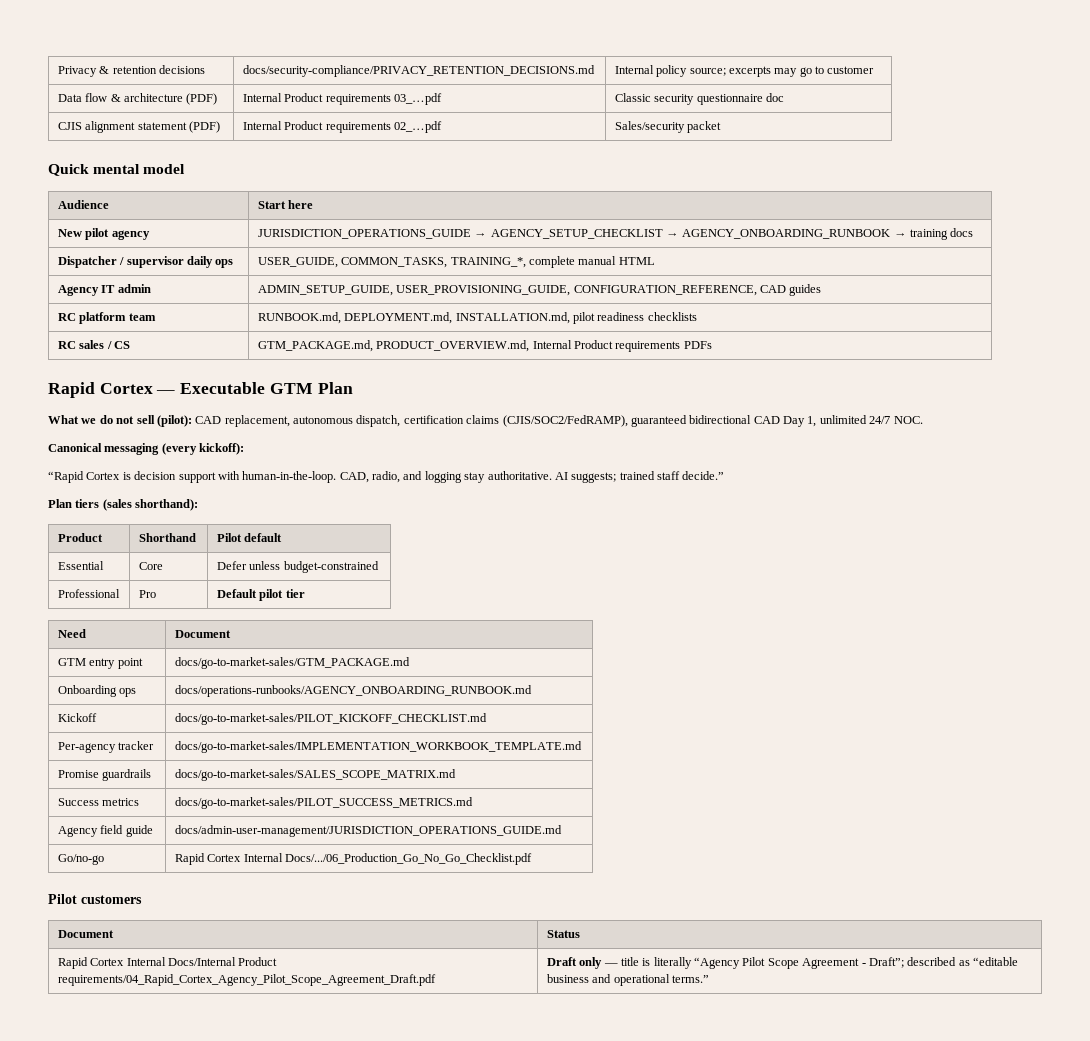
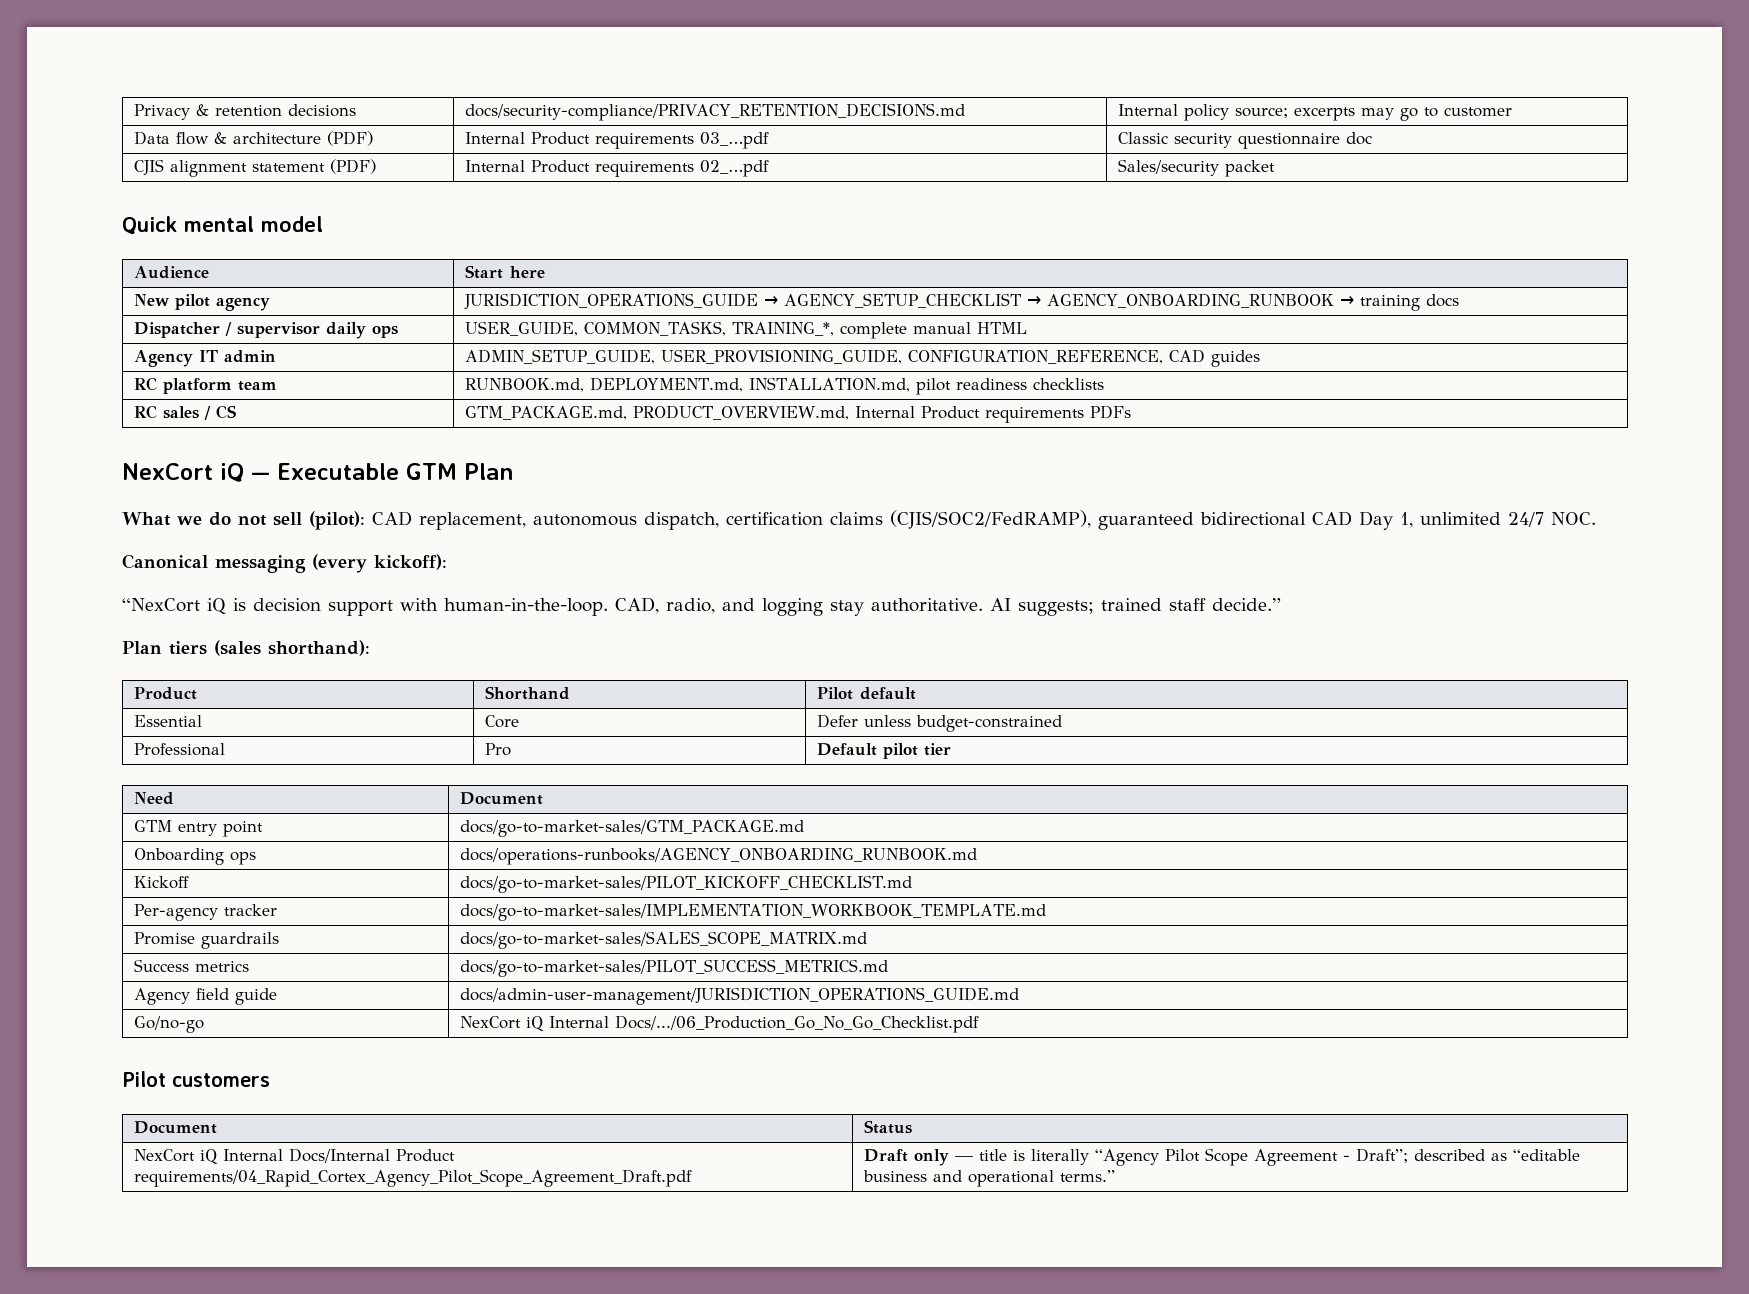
[48,382,153,398] Rapid Cortex -> [122,463,244,482] NexCort iQ
[48,471,121,483] “Rapid Cortex -> [122,598,226,615] “NexCort iQ
[174,853,242,865] Rapid Cortex -> [459,1016,544,1031] NexCort iQ
[57,957,125,969] Rapid Cortex -> [133,1149,218,1164] NexCort iQ

